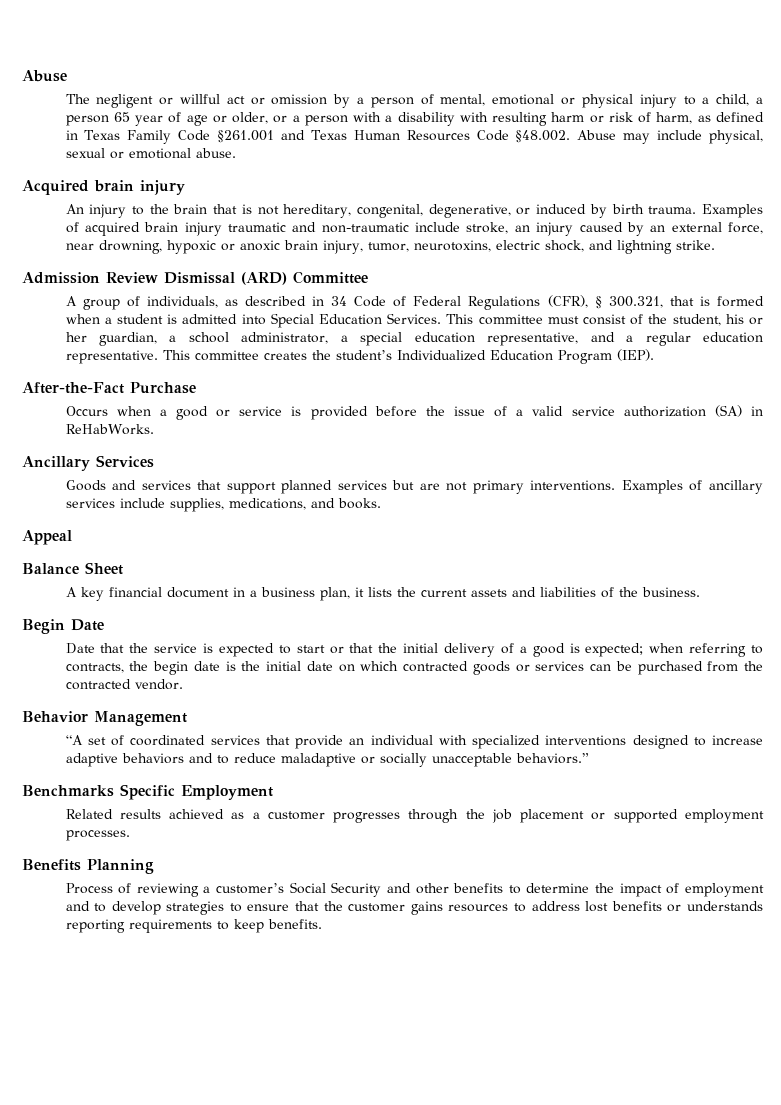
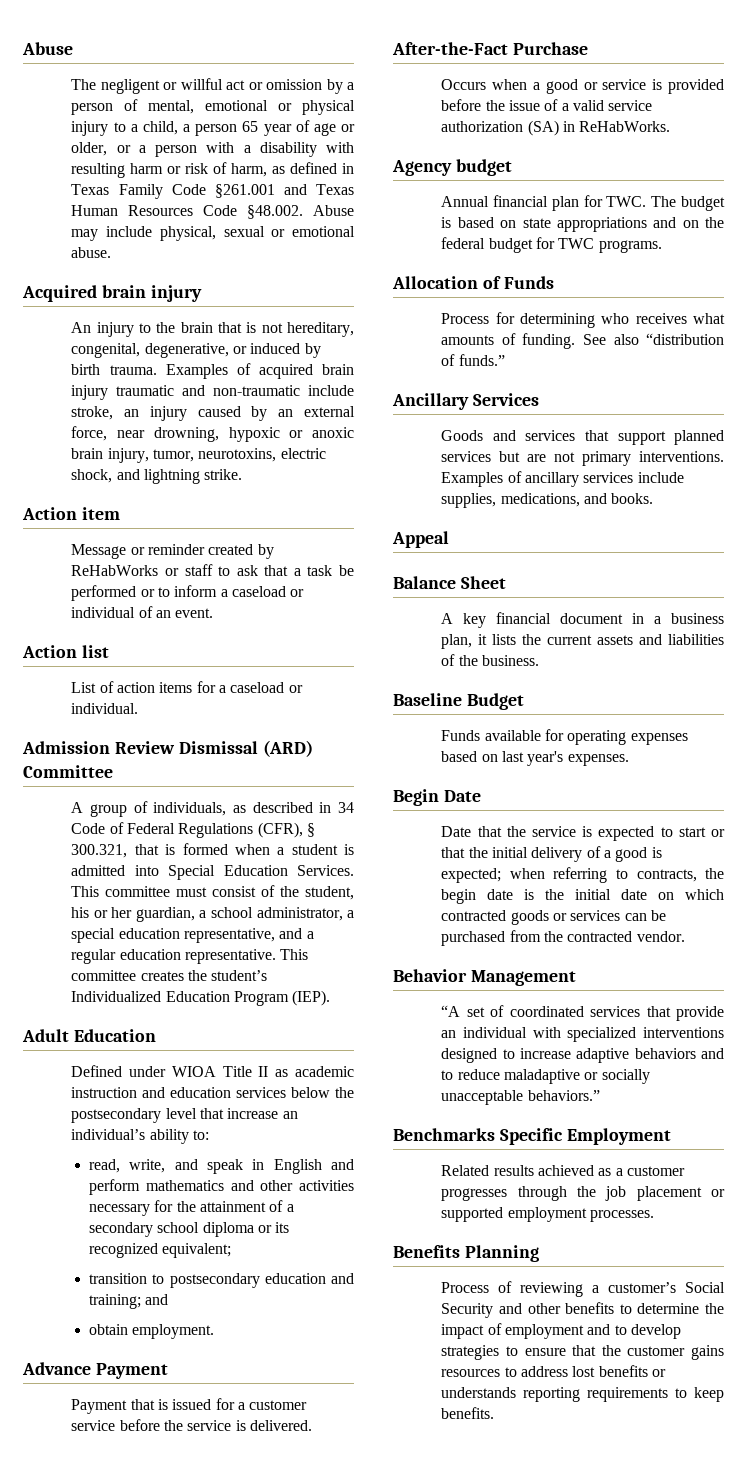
(715, 245) none -> [22,507,120,520] [71,544,274,559] [71,564,354,576] [71,585,305,601] [71,606,214,618] [22,645,109,658] [71,681,303,693] [71,703,139,714] // Action item // Message or reminder created by ReHabWorks or staff to ask that a task be performed or to inform a caseload or individual of an event. // Action list // List of action items for a caseload or individual.
(654, 355) none -> [22,1029,156,1042] [71,1065,354,1077] [71,1087,354,1098] [71,1108,298,1123] [71,1129,210,1144] [89,1159,354,1174] [89,1179,354,1195] [89,1200,294,1216] [89,1222,290,1237] [89,1243,232,1258] [89,1273,354,1288] [89,1294,169,1309] [89,1324,215,1339] [22,1362,168,1379] [71,1398,308,1414] [71,1419,313,1431] // Adult Education // Defined under WIOA Title II as academic instruction and education services below the postsecondary level that increase an individual’s ability to: // read, write, and speak in English and perform mathematics and other activities necessary for the attainment of a secondary school diploma or its recognized equivalent; // transition to postsecondary education and training; and // obtain employment. // Advance Payment // Payment that is issued for a customer service before the service is delivered.
(154, 429) none -> [392,159,512,176] [441,195,725,211] [441,217,724,232] [441,237,662,253] [392,276,554,289] [441,312,725,328] [441,333,724,349] [441,354,505,366] // Agency budget // Annual financial plan for TWC. The budget is based on state appropriations and on the federal budget for TWC programs. // Allocation of Funds // Process for determining who receives what amounts of funding. See also “distribution of funds.”
(700, 592) none -> [393,693,524,710] [441,729,688,745] [441,751,629,766] // Baseline Budget // Funds available for operating expenses based on last year's expenses.

